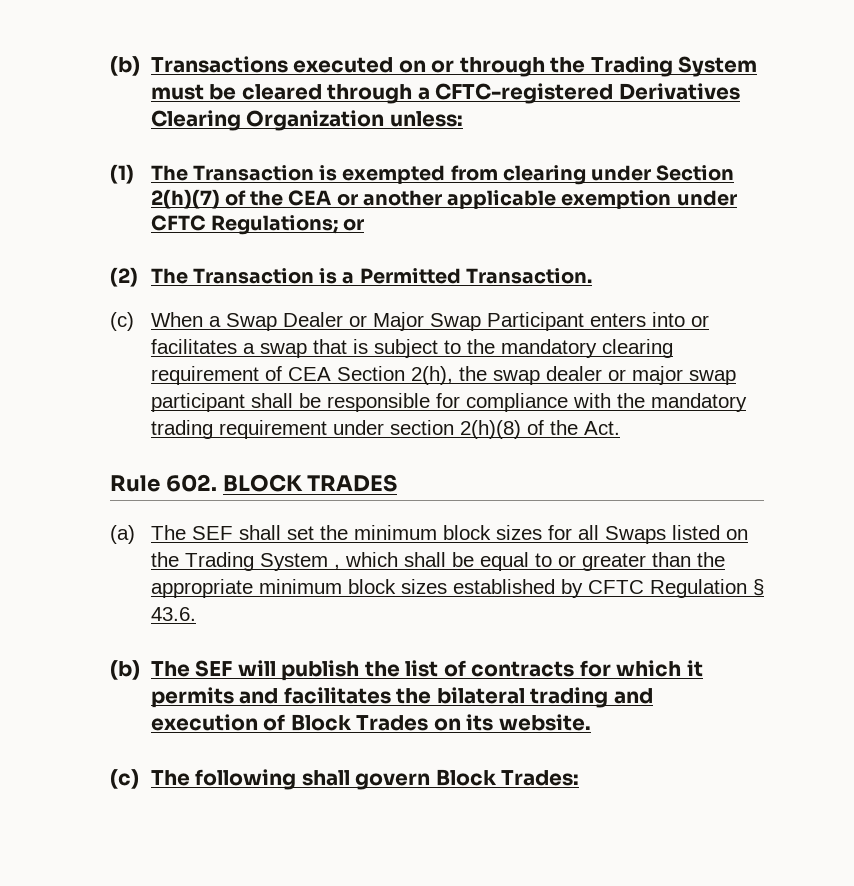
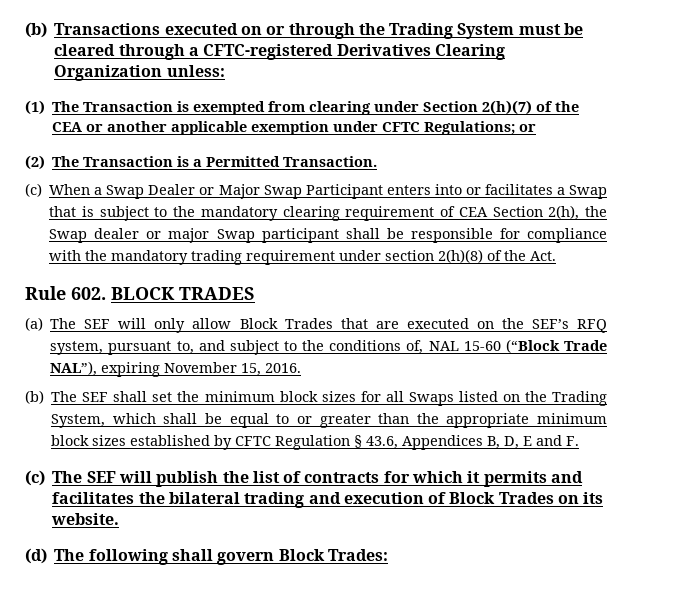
[259,343,307,358] swap -> [569,185,607,199] Swap
[492,370,540,385] swap -> [49,229,88,243] Swap
[688,370,736,385] swap -> [216,229,255,243] Swap
(233, 533) none -> [118,318,608,333] [50,339,607,355] [50,361,302,377] [25,390,109,404] will only allow Block Trades that are executed on the SEF’s RFQ system, pursuant to, and subject to the conditions of, NAL 15-60 (“Block Trade NAL”), expiring November 15, 2016. // (b) The SEF
[259,553,340,571] System , -> [51,414,106,428] System,
[150,607,196,621] [110,660,140,680] 43.6. // (b) -> [366,435,580,450] [25,470,45,486] 43.6, Appendices B, D, E and F. // (c)
[110,769,139,789] (c) -> [25,548,47,564] (d)

